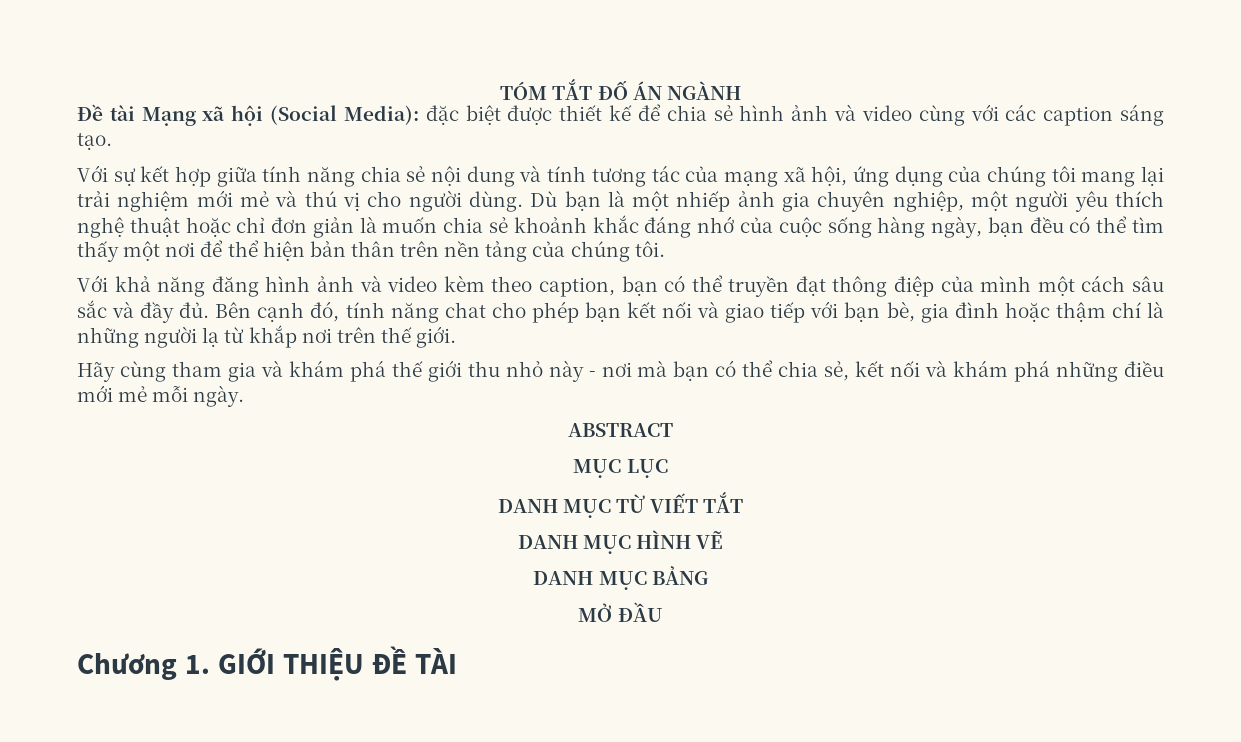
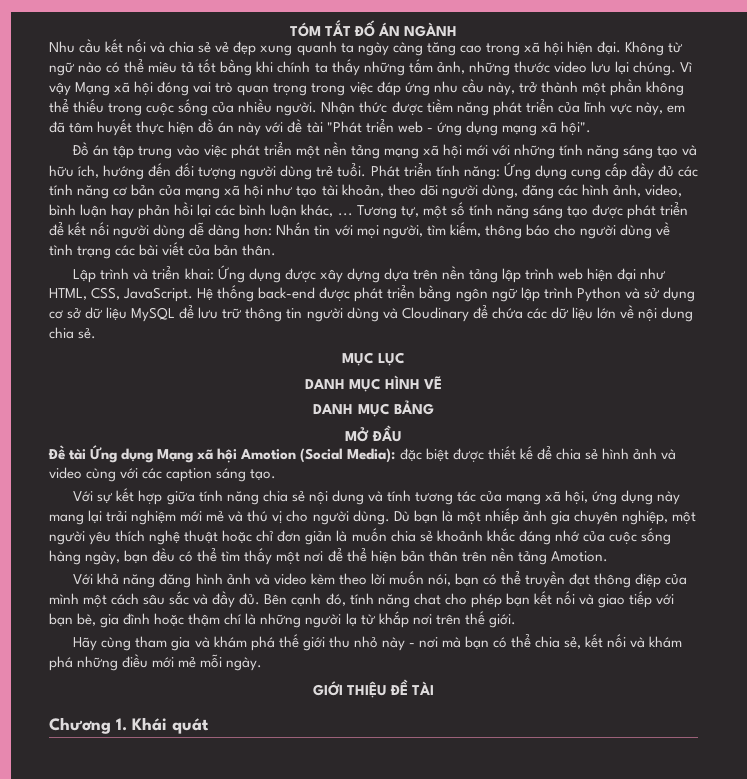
[77,104,264,126] Đề tài Mạng xã hội -> [49,39,684,56] [49,59,693,76] [49,79,684,96] [49,99,685,116] [49,119,591,136] [72,142,698,159] [49,162,698,180] [49,184,682,199] [49,202,689,219] [49,222,670,239] [49,242,277,259] [73,265,667,283] [49,285,695,302] [49,305,694,322] [49,327,97,339] [341,352,406,366] [304,375,443,392] [313,400,434,417] [345,425,402,442] [48,445,297,463] Nhu cầu kết nối và chia sẻ vẻ đẹp xung quanh ta ngày càng tăng cao trong xã hội hiện đại. Không từ ngữ nào có thể miêu tả tốt bằng khi chính ta thấy những tấm ảnh, những thước video lưu lại chúng. Vì vậy Mạng xã hội đóng vai trò quan trọng trong việc đáp ứng nhu cầu này, trở thành một phần không thể thiếu trong cuộc sống của nhiều người. Nhận thức được tiềm năng phát triển của lĩnh vực này, em đã tâm huyết thực hiện đồ án này với đề tài "Phát triển web - ứng dụng mạng xã hội". // Đồ án tập trung vào việc phát triển một nền tảng mạng xã hội mới với những tính năng sáng tạo và hữu ích, hướng đến đối tượng người dùng trẻ tuổi. Phát triển tính năng: Ứng dụng cung cấp đầy đủ các tính năng cơ bản của mạng xã hội như tạo tài khoản, theo dõi người dùng, đăng các hình ảnh, video, bình luận hay phản hồi lại các bình luận khác, ... Tương tự, một số tính năng sáng tạo được phát triển để kết nối người dùng dễ dàng hơn: Nhắn tin với mọi người, tìm kiếm, thông báo cho người dùng về tình trạng các bài viết của bản thân. // Lập trình và triển khai: Ứng dụng được xây dựng dựa trên nền tảng lập trình web hiện đại như HTML, CSS, JavaScript. Hệ thống back-end được phát triển bằng ngôn ngữ lập trình Python và sử dụng cơ sở dữ liệu MySQL để lưu trữ thông tin người dùng và Cloudinary để chứa các dữ liệu lớn về nội dung chia sẻ. // MỤC LỤC // DANH MỤC HÌNH VẼ // DANH MỤC BẢNG // MỞ ĐẦU // Đề tài Ứng dụng Mạng xã hội Amotion
[948,166,1076,187] của chúng tôi -> [657,491,681,505] này
[532,241,665,262] của chúng tôi. -> [550,551,608,562] Amotion.
[538,277,615,297] caption, -> [370,571,451,586] lời muốn nói,
[568,423,673,437] [573,459,668,478] [497,492,744,518] [517,530,724,554] [533,566,709,590] [578,602,663,622] [77,653,210,680] ABSTRACT // MỤC LỤC // DANH MỤC TỪ VIẾT TẮT // DANH MỤC HÌNH VẼ // DANH MỤC BẢNG // MỞ ĐẦU // Chương 1. -> (263, 664) none
(457, 661) none -> [49,717,209,734] // Chương 1. Khái quát

